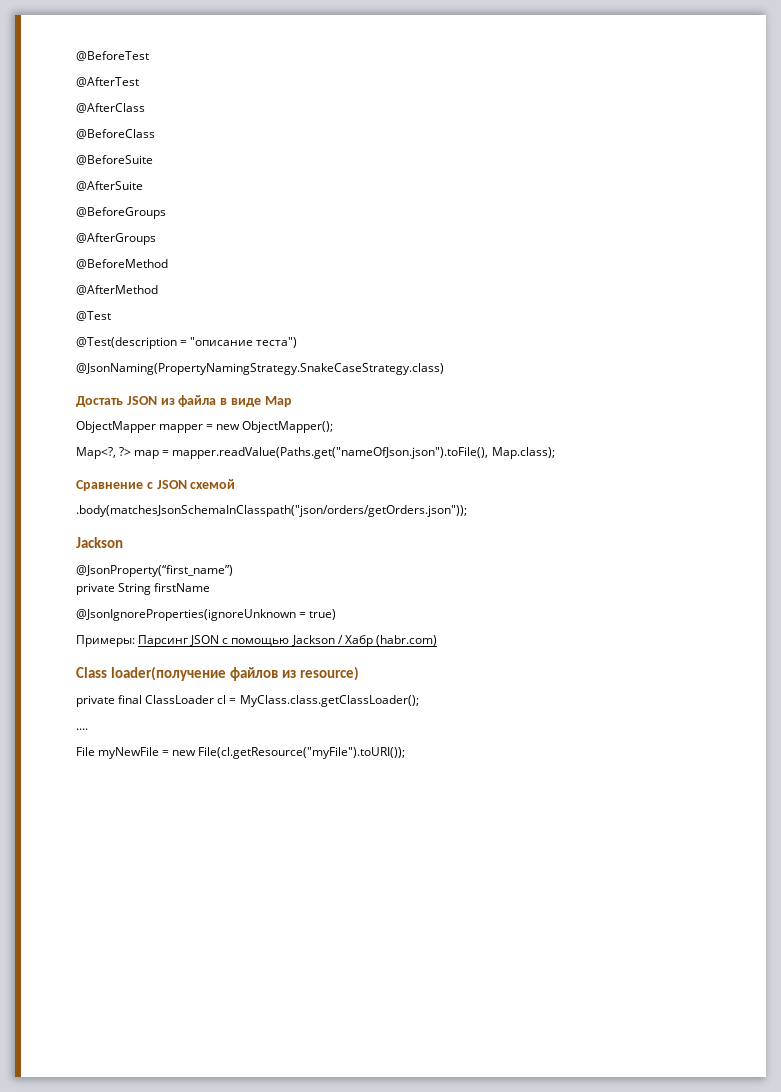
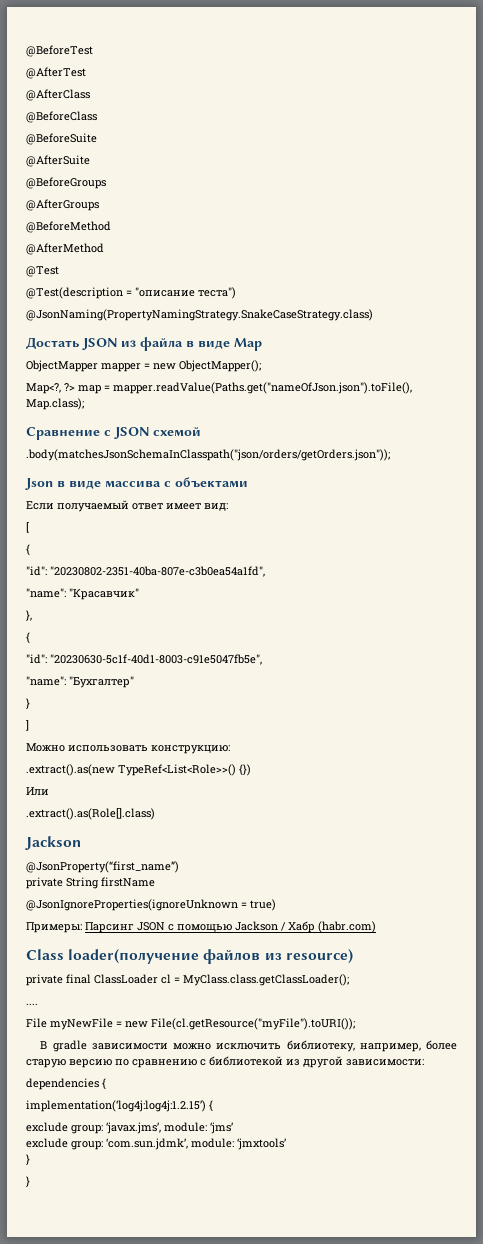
(467, 511) none -> [25,477,248,490] [26,500,228,512] [26,522,29,533] [26,544,30,555] [26,566,265,577] [26,588,139,600] [26,610,32,621] [26,632,30,643] [26,654,262,665] [26,676,134,688] [26,698,30,709] [26,720,29,731] [26,743,230,754] [26,764,251,776] [26,787,49,795] [26,808,155,820] // Json в виде массива с объектами // Если получаемый ответ имеет вид: // [ // { // "id": "20230802-2351-40ba-807e-c3b0ea54a1fd", // "name": "Красавчик" // }, // { // "id": "20230630-5c1f-40d1-8003-c91e5047fb5e", // "name": "Бухгалтер" // } // ] // Можно использовать конструкцию: // .extract().as(new TypeRef<List<Role>>() {}) // Или // .extract().as(Role[].class)
(406, 753) none -> [40,1040,458,1052] [26,1056,424,1068] [26,1078,106,1090] [26,1100,213,1112] [26,1122,233,1134] [26,1138,286,1150] [26,1154,30,1165] [26,1176,30,1187] // В gradle зависимости можно исключить библиотеку, например, более старую версию по сравнению с библиотекой из другой зависимости: // dependencies { // implementation(‘log4j:log4j:1.2.15’) { // exclude group: ‘javax.jms’, module: ‘jms’ // exclude group: ‘com.sun.jdmk’, module: ‘jmxtools’ // } // }

